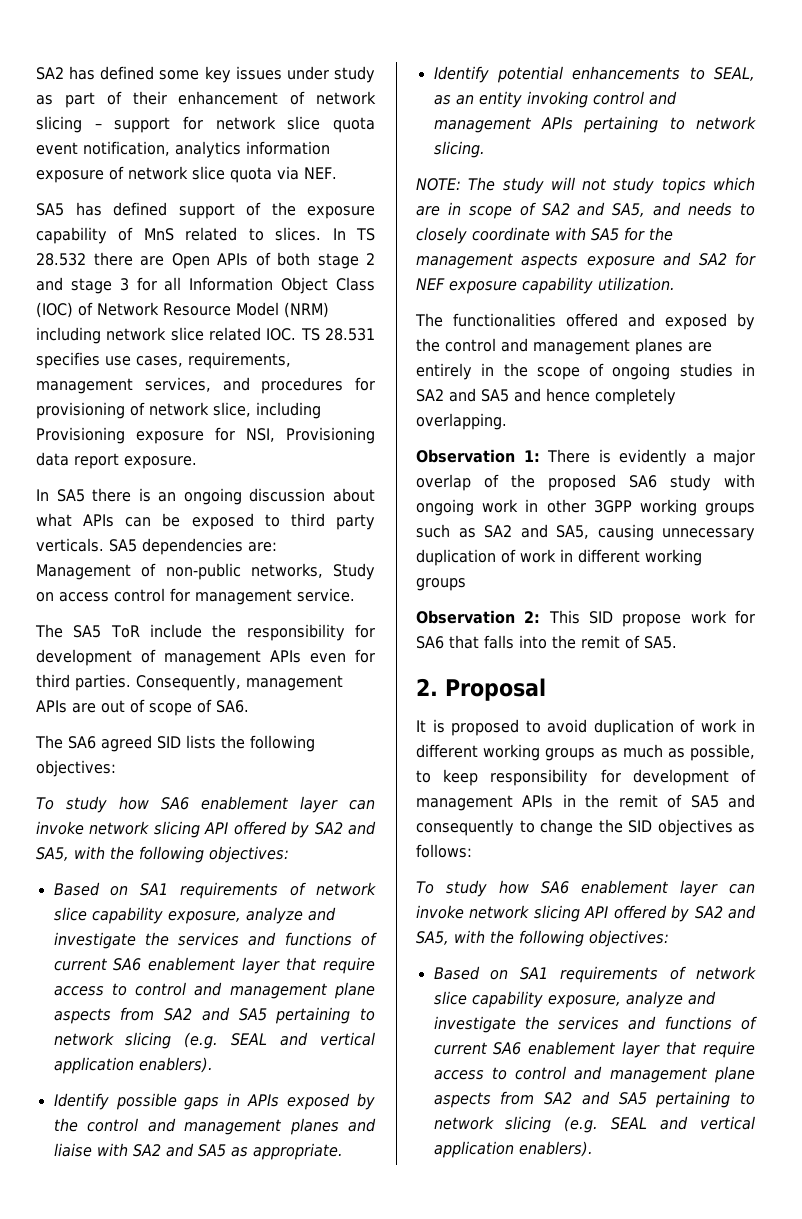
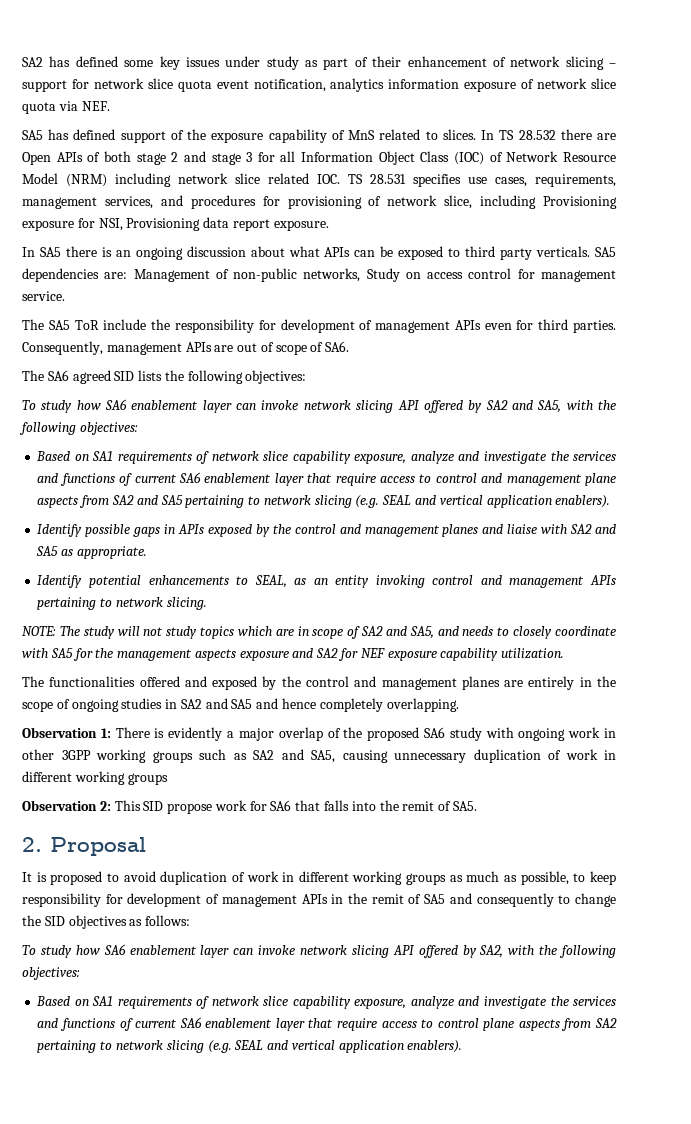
[694,905,756,919] [416,931,449,945] SA2 and SA5, -> [479,945,504,958] SA2,
[574,1066,755,1083] [433,1091,647,1108] and management plane aspects from SA2 and SA5 -> [483,1018,617,1031] plane aspects from SA2

